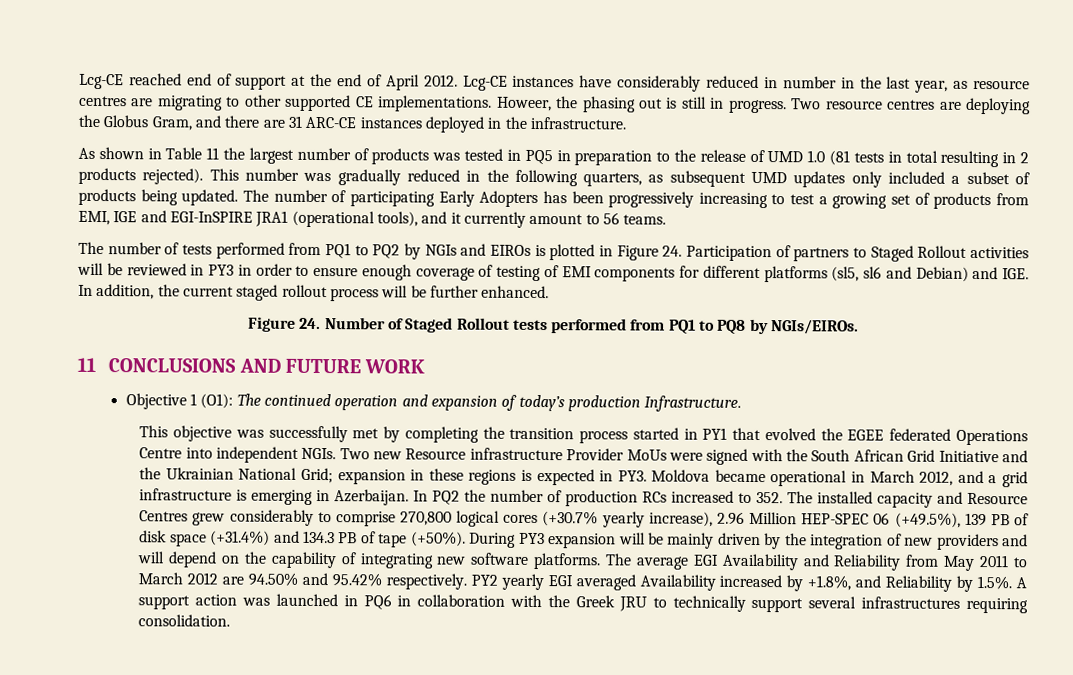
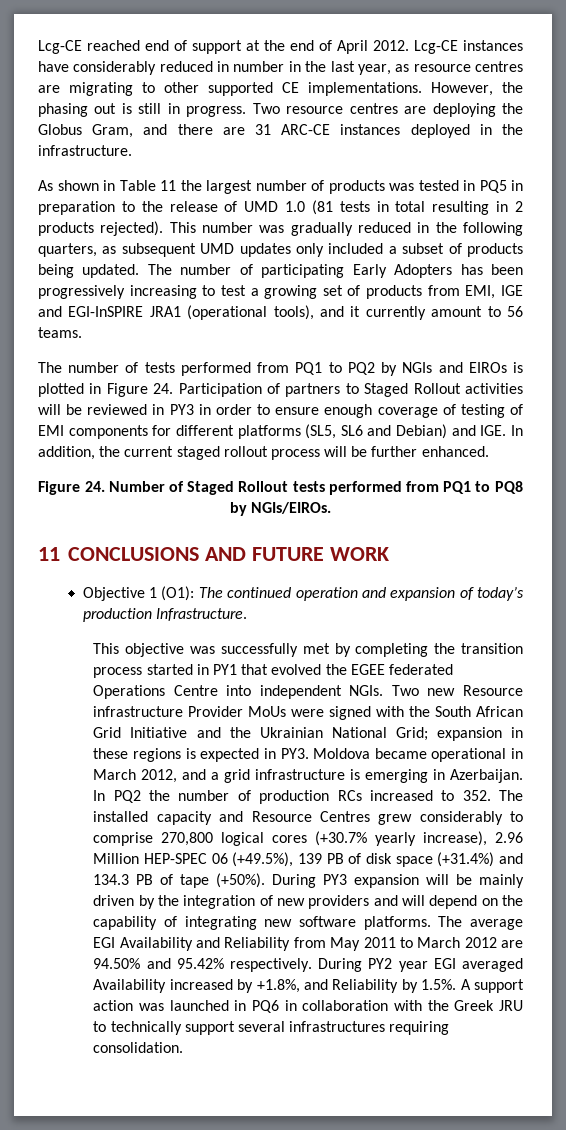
[496,96,552,112] Howeer, -> [431,82,493,96] However,
[831,266,882,282] (sl5, sl6 -> [305,424,363,439] (SL5, SL6
[470,573,544,591] PY2 yearly -> [318,958,428,972] During PY2 year

